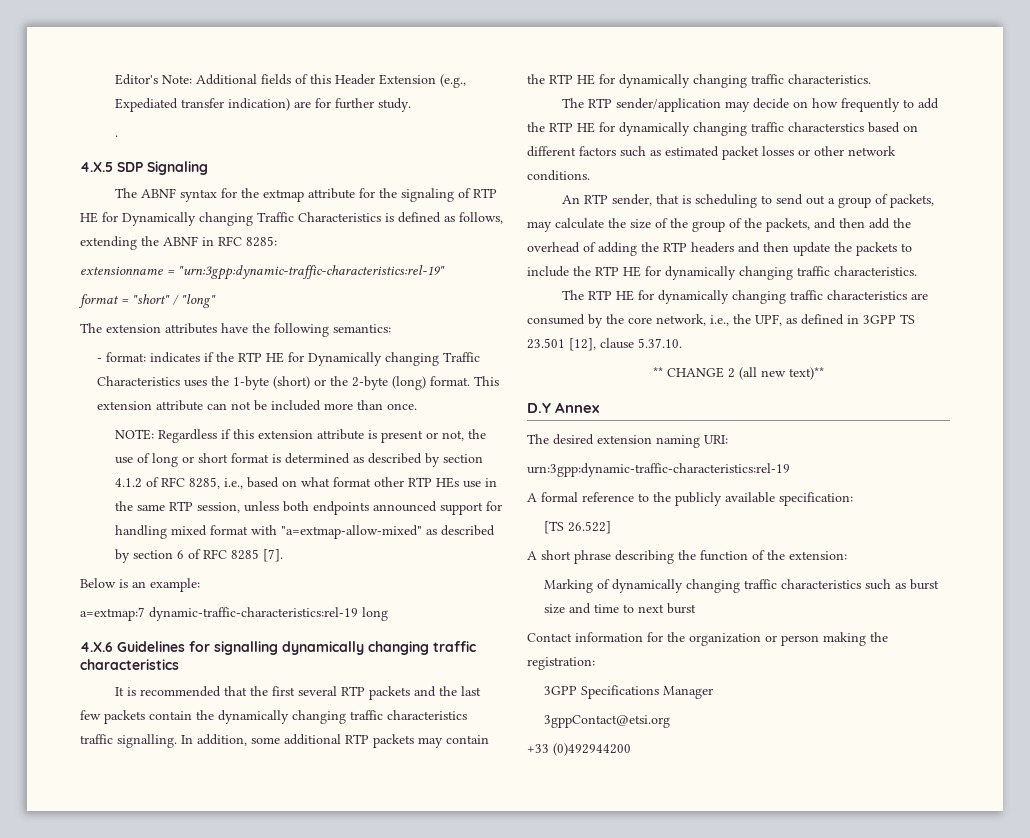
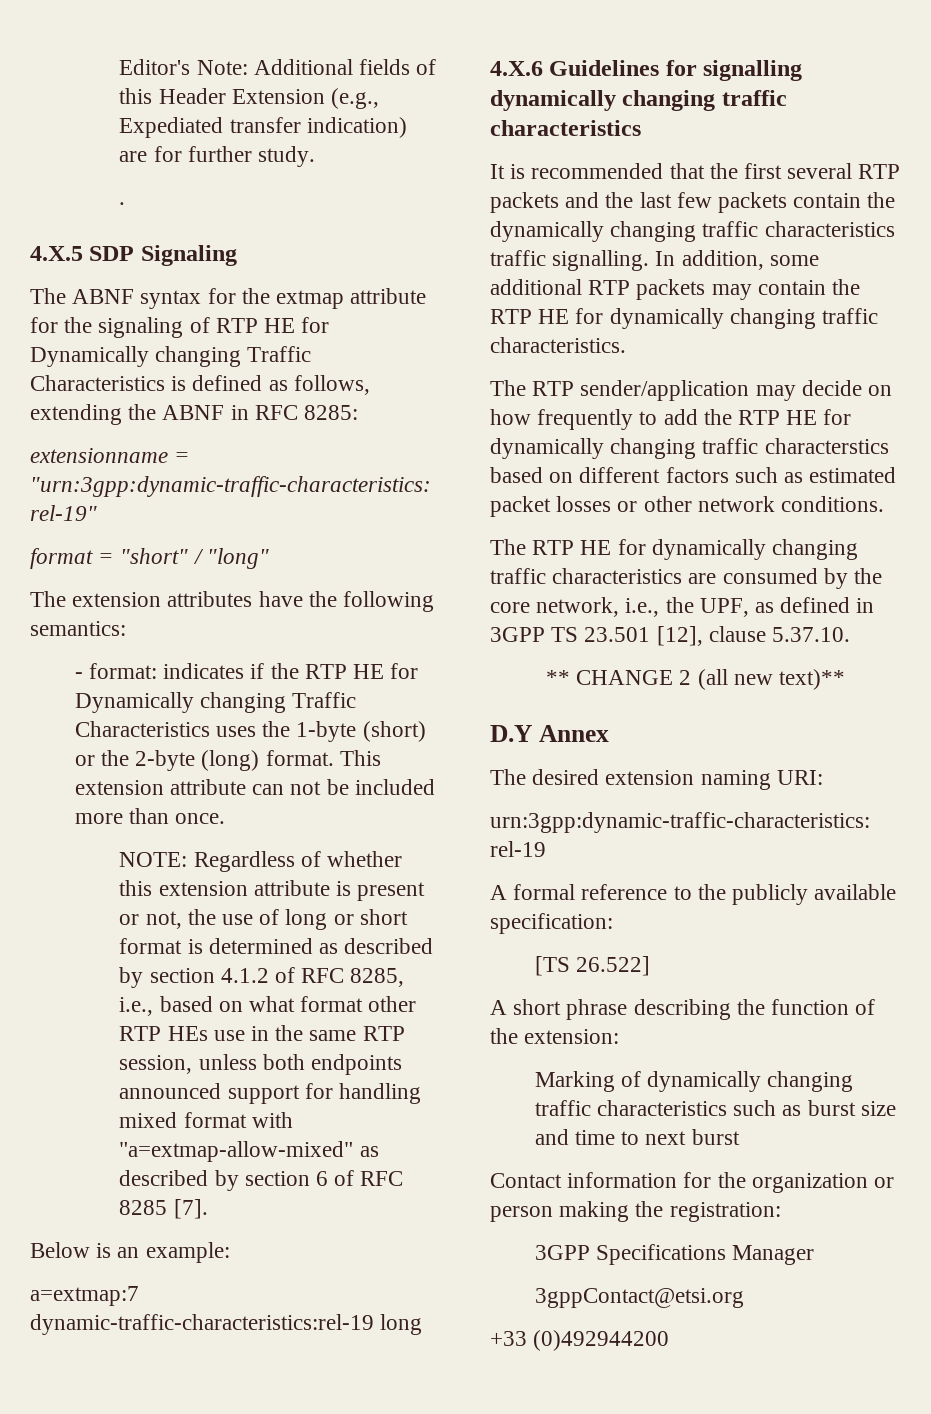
[220,429,231,439] if -> [300,851,403,867] of whether
[561,194,934,208] [527,218,911,232] [527,242,912,256] [527,266,917,280] // An RTP sender, that is scheduling to send out a group of packets, may calculate the size of the group of the packets, and then add the overhead of adding the RTP headers and then update the packets to include the RTP HE for dynamically changing traffic characteristics. -> (885, 504) none

